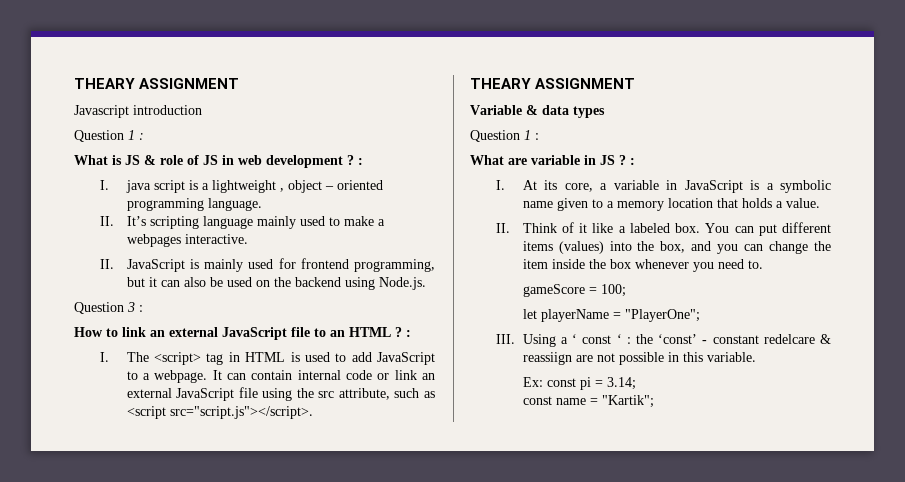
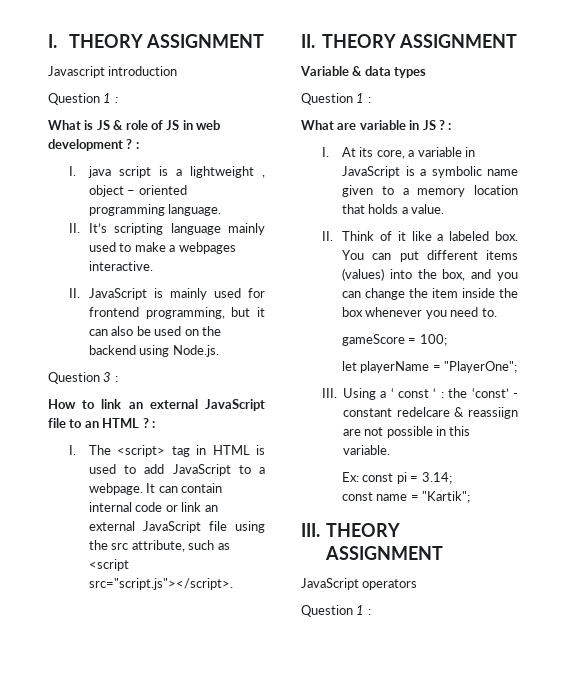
[74,78,135,89] THEARY -> [48,34,143,48] I. THEORY
[470,78,531,89] THEARY -> [301,34,396,48] II. THEORY
(654, 401) none -> [301,523,401,537] [325,546,444,560] [301,578,418,590] [301,605,371,617] // III. THEORY ASSIGNMENT // JavaScript operators // Question 1 :

